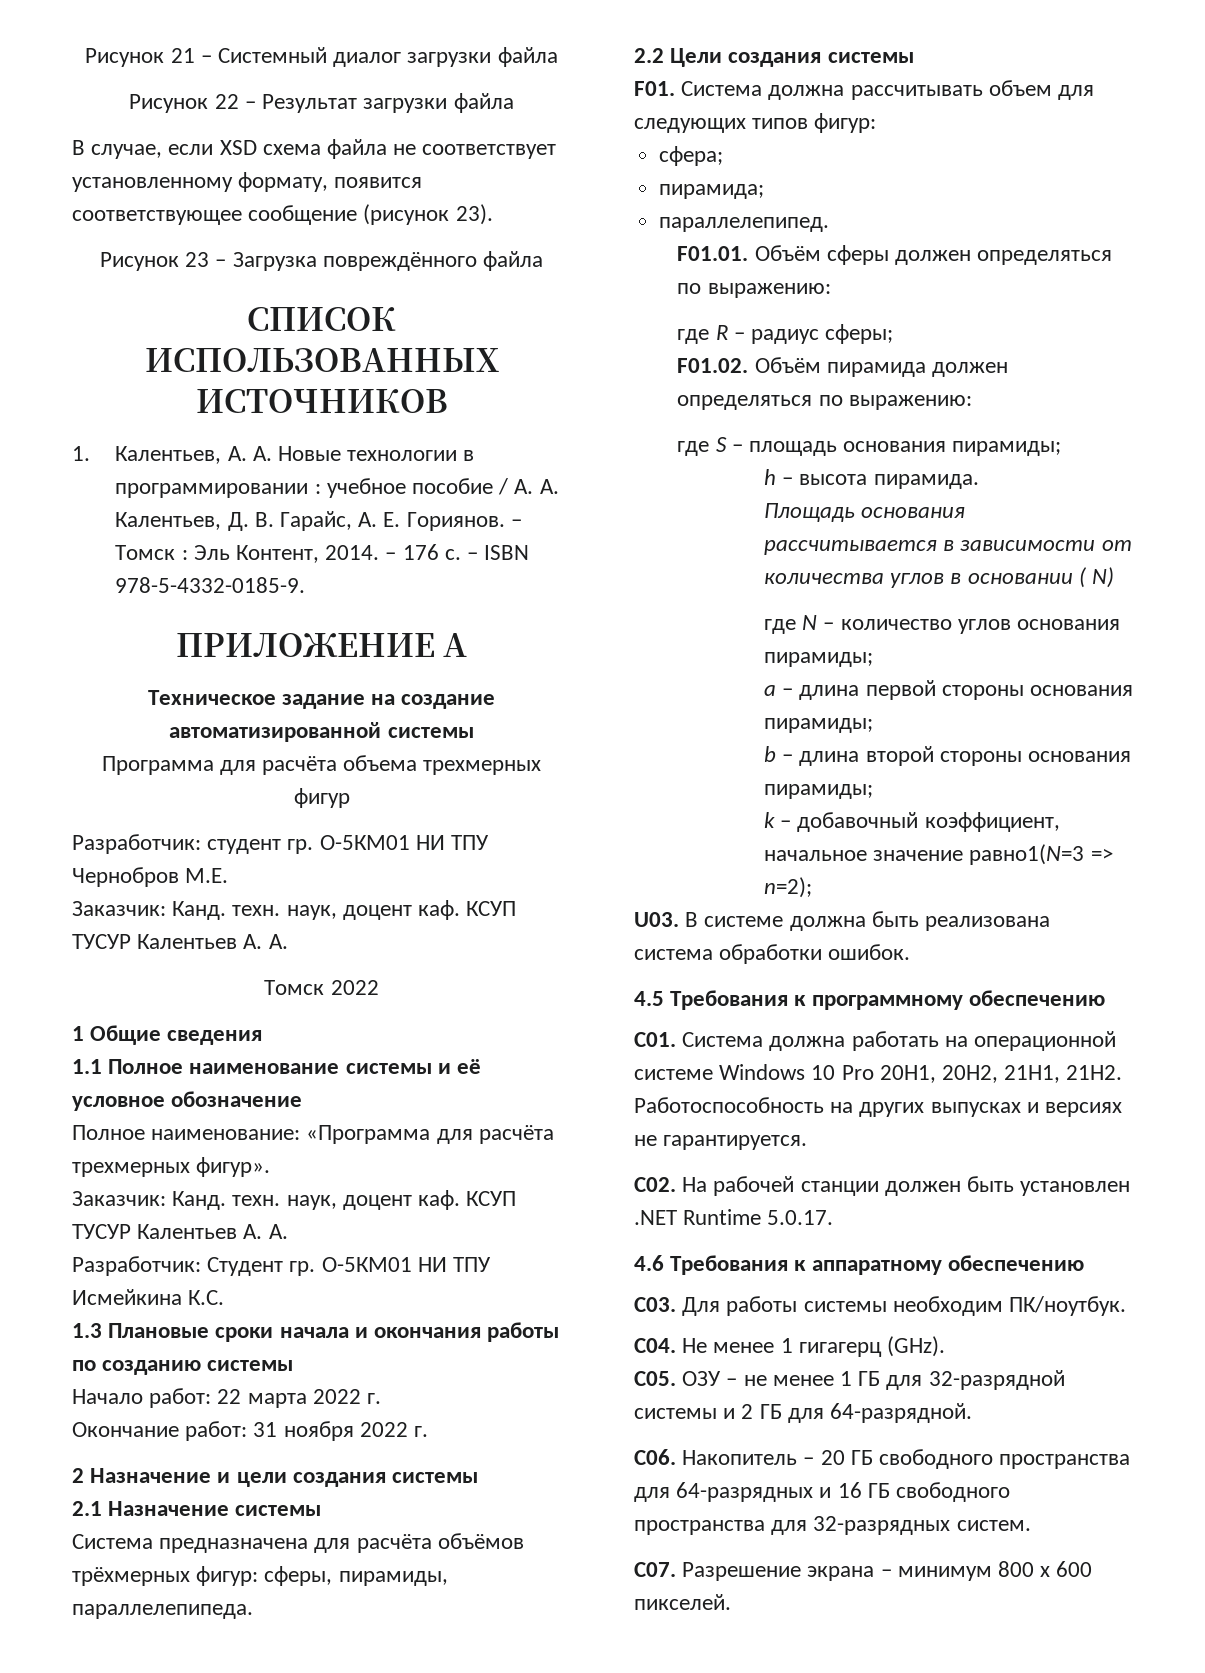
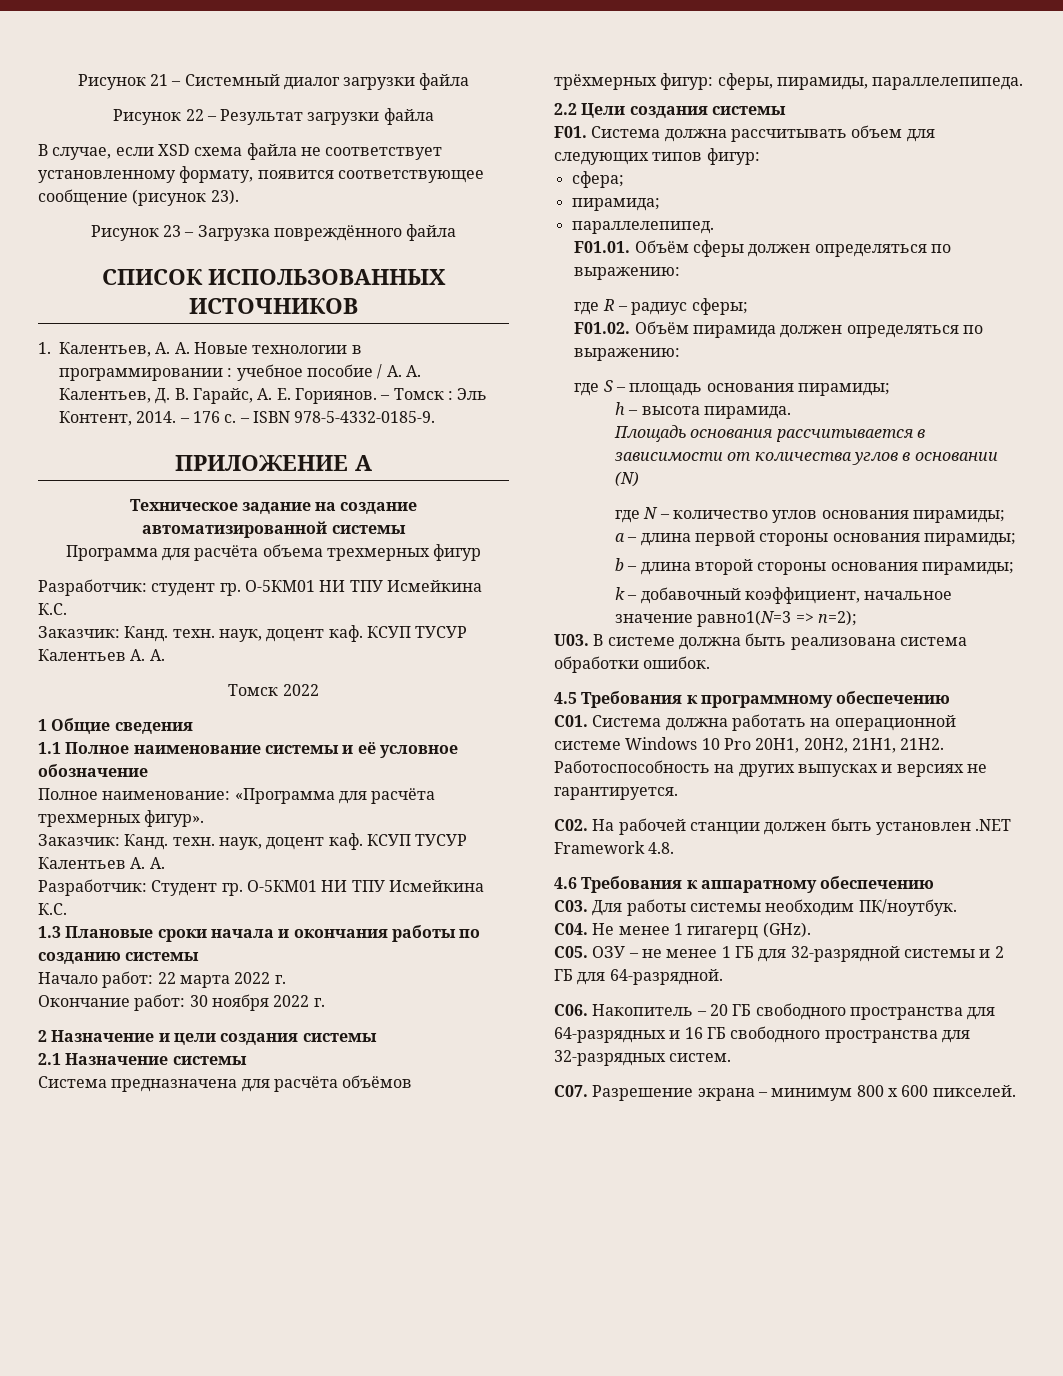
[72,867,229,887] Чернобров М.Е. -> [386,580,482,592] [38,603,67,615] Исмейкина К.С.
[253,1422,278,1437] 31 -> [189,995,208,1007] 30
[1078,567,1114,588] ( N) -> [614,471,639,487] (N)
[683,1209,834,1225] Runtime 5.0.17. -> [554,841,675,854] Framework 4.8.

